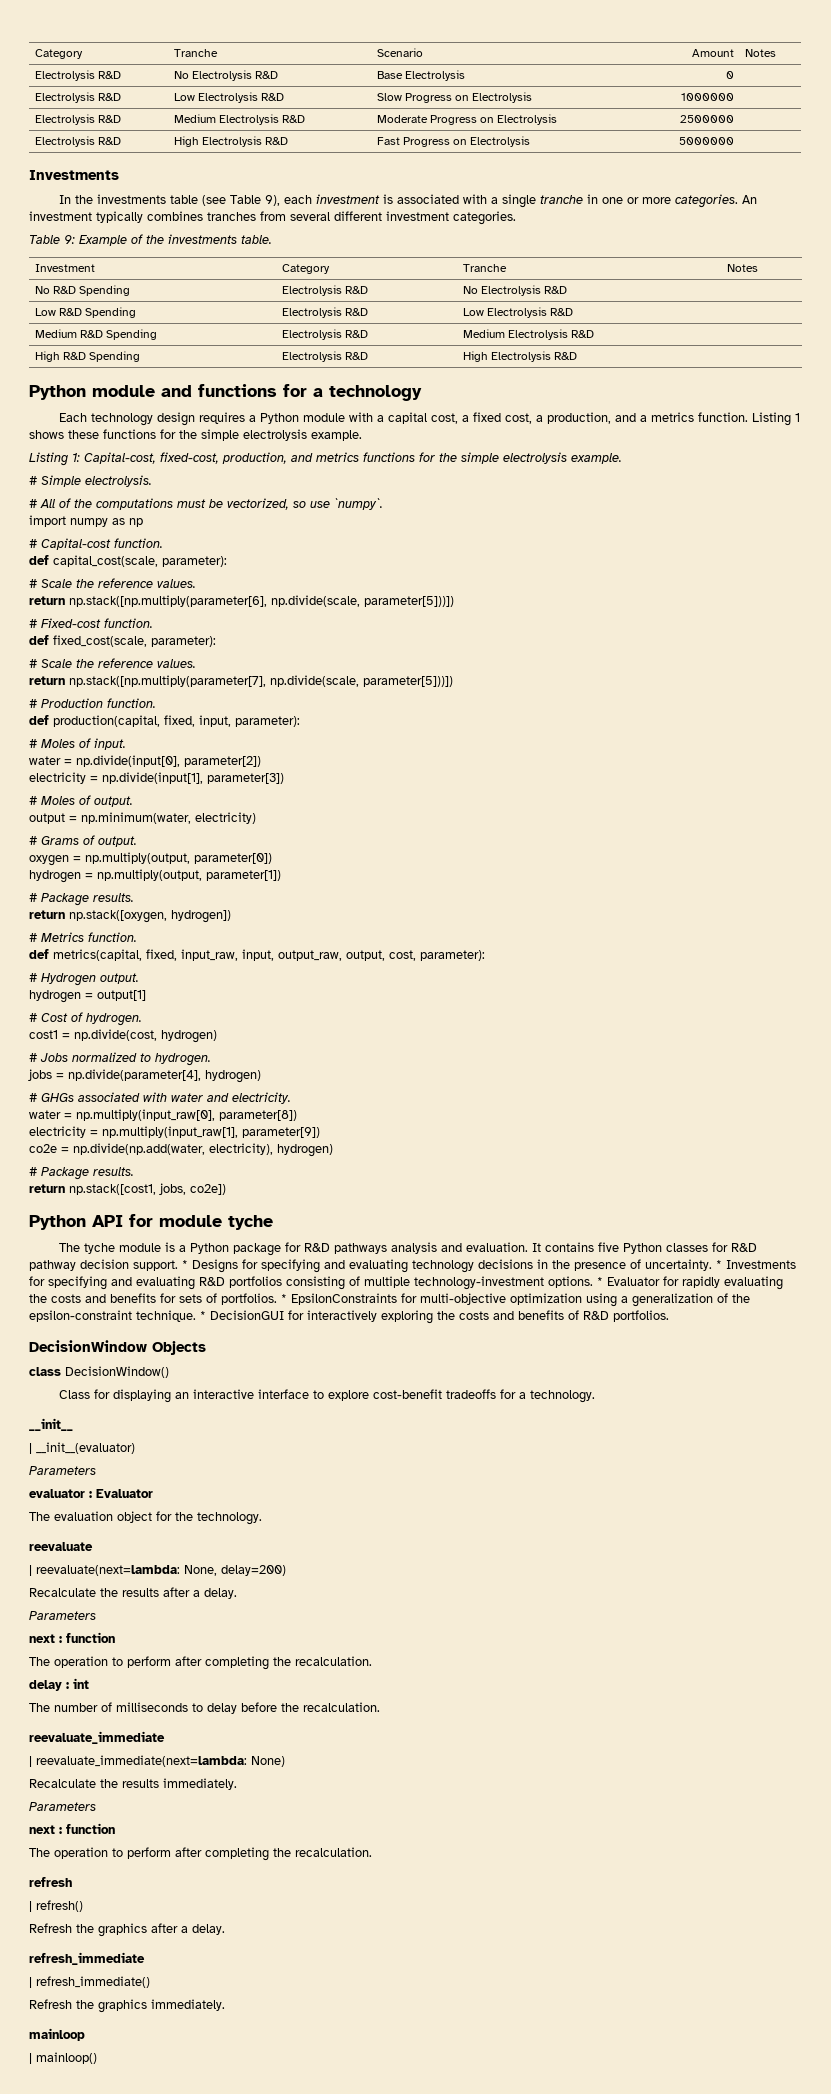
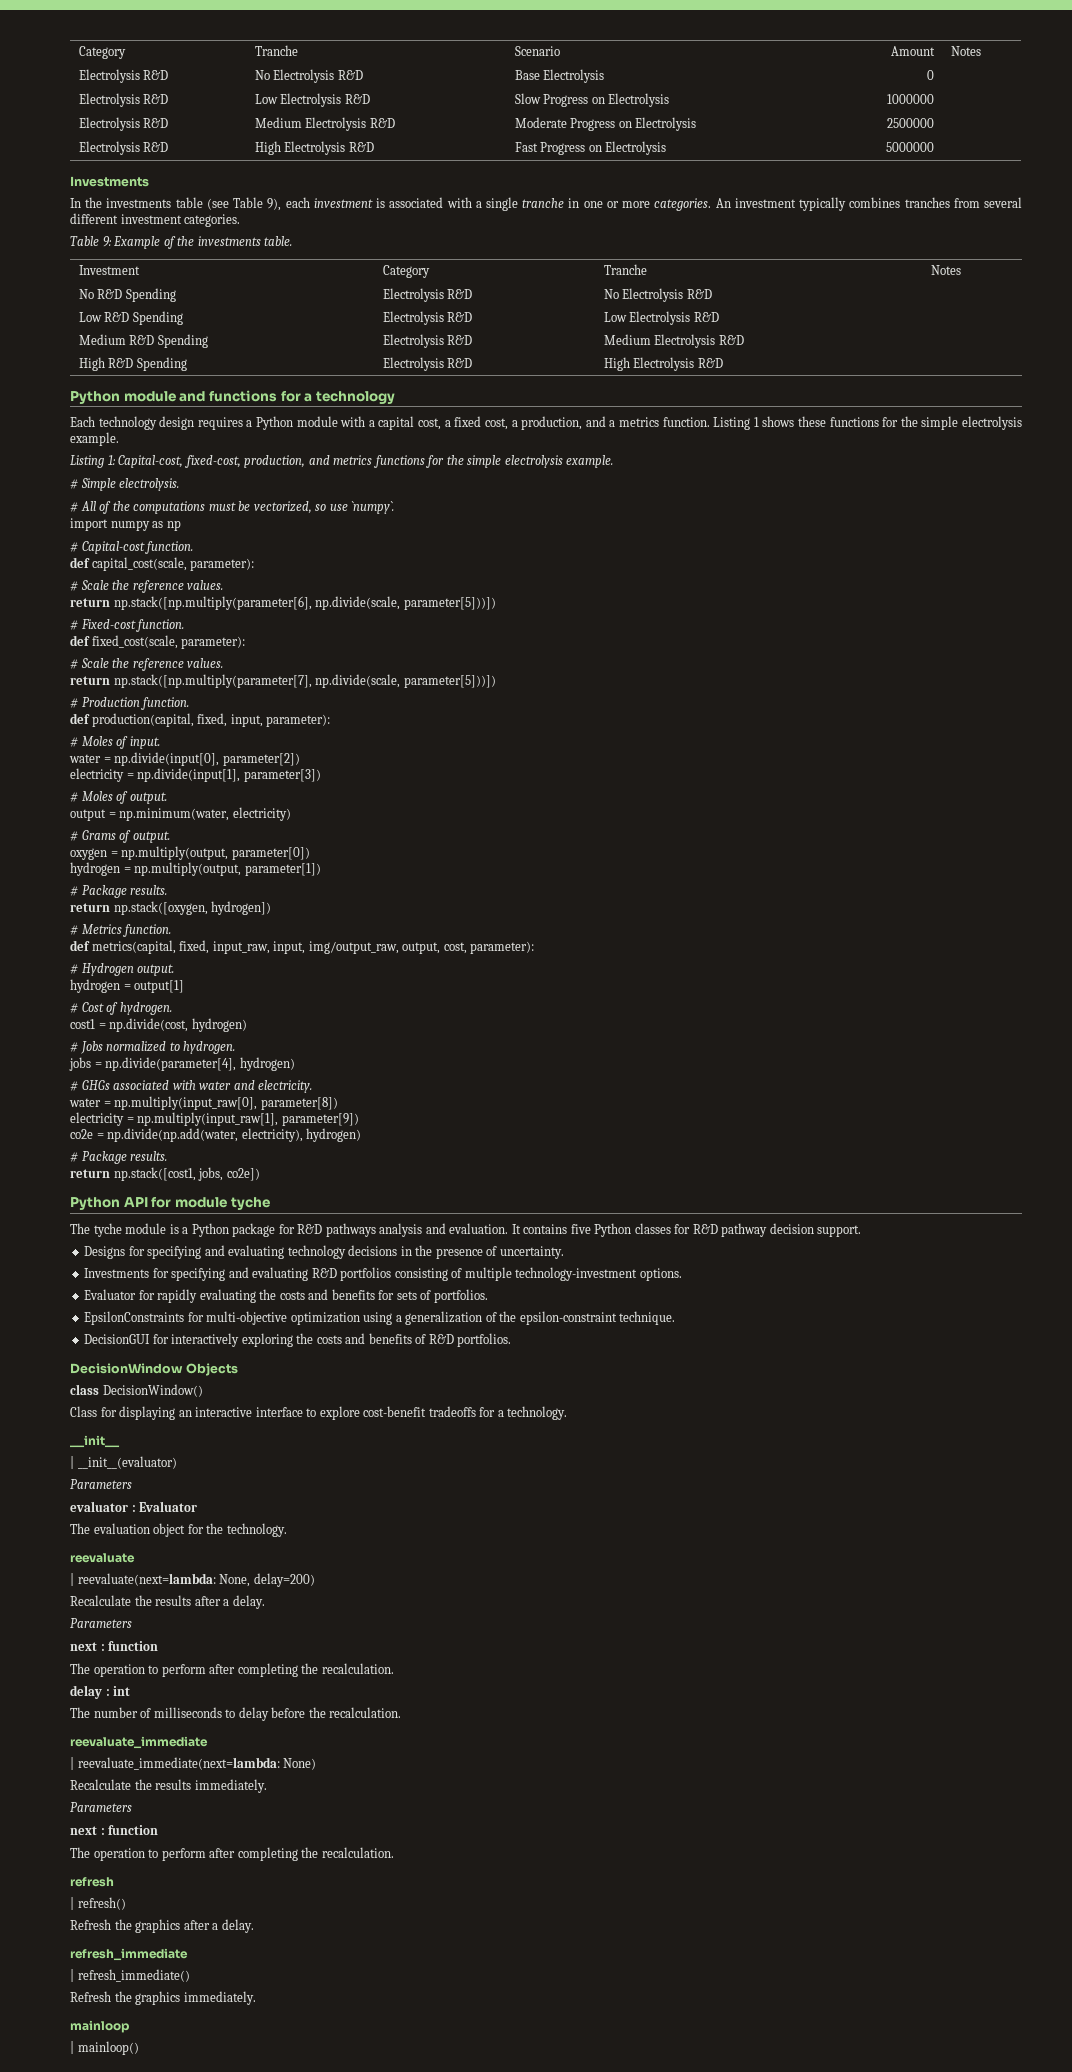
[278,950,342,961] output_raw, -> [308,941,399,954] img/output_raw,
[182,1260,188,1269] * -> (862, 1231) //
[716,1260,722,1269] * -> (564, 1252) //
[597,1277,603,1286] * -> (682, 1274) //
[281,1294,287,1303] * -> (488, 1296) //
[200,1311,206,1320] * -> (676, 1318) //

